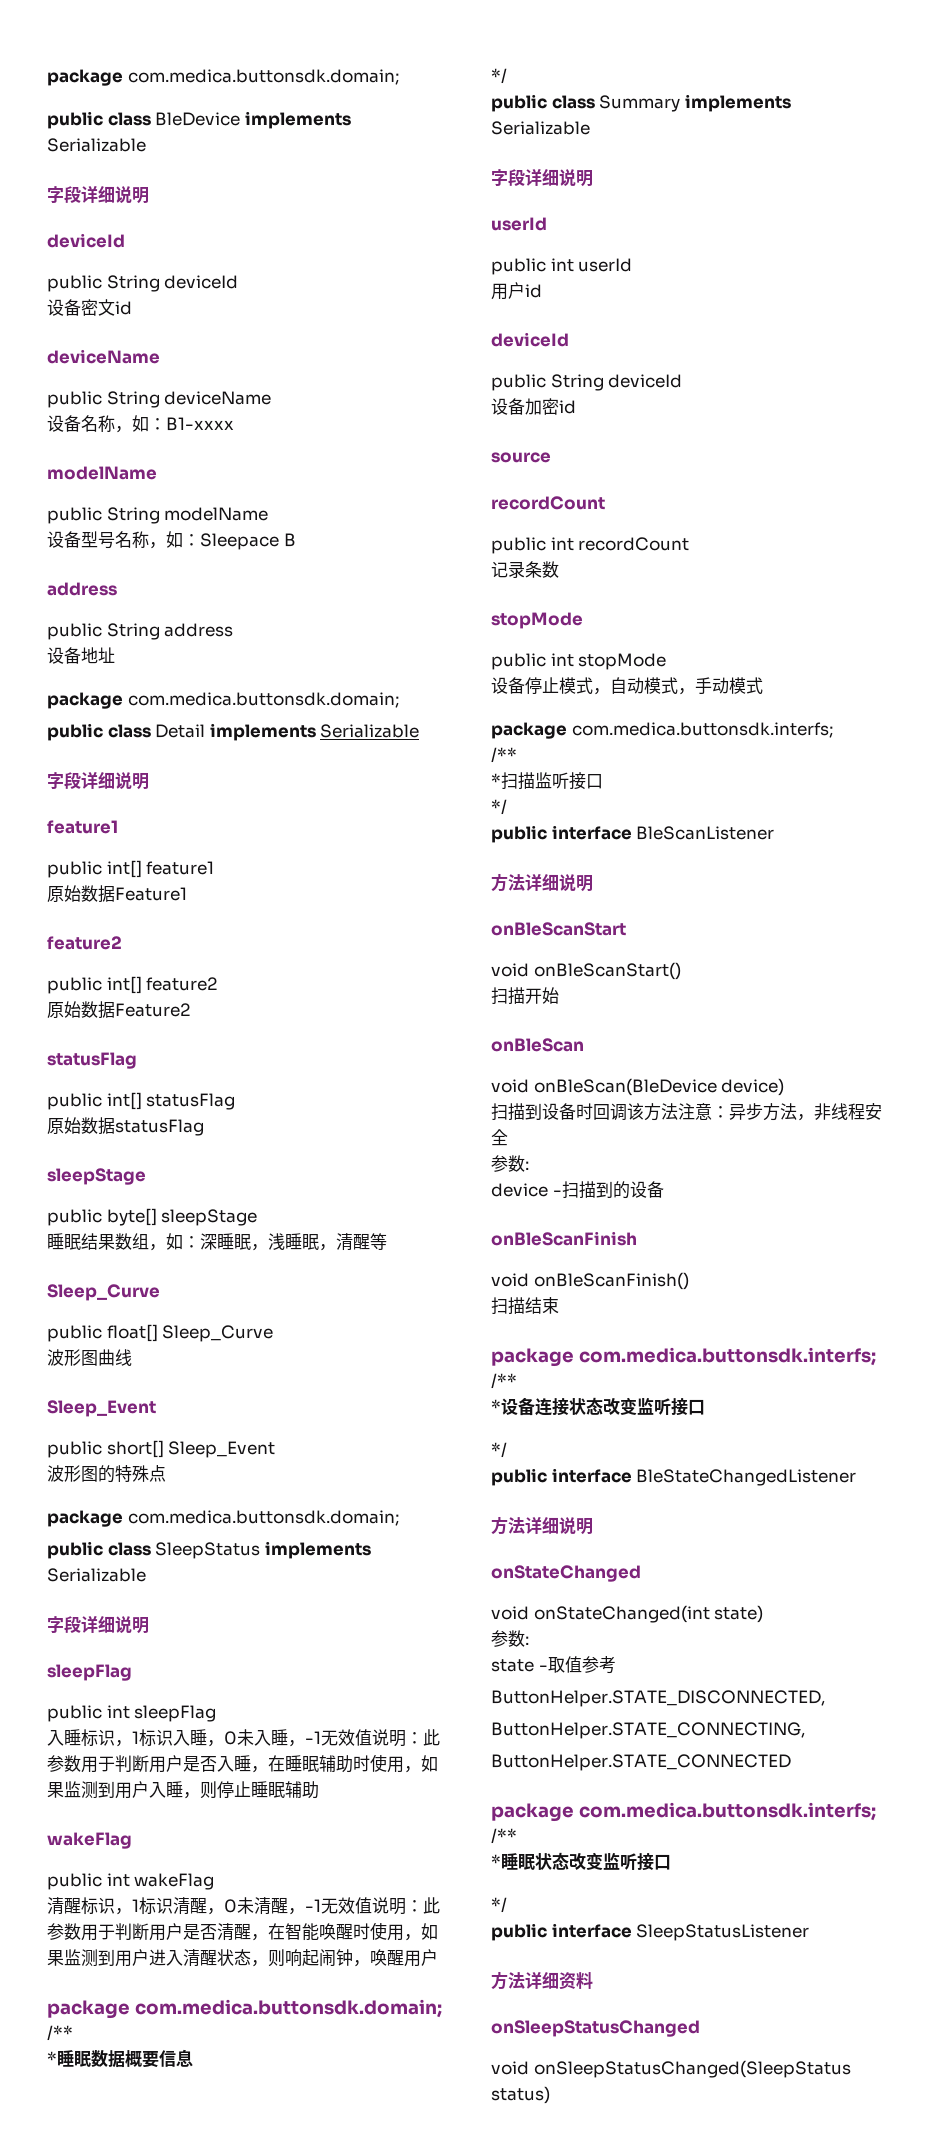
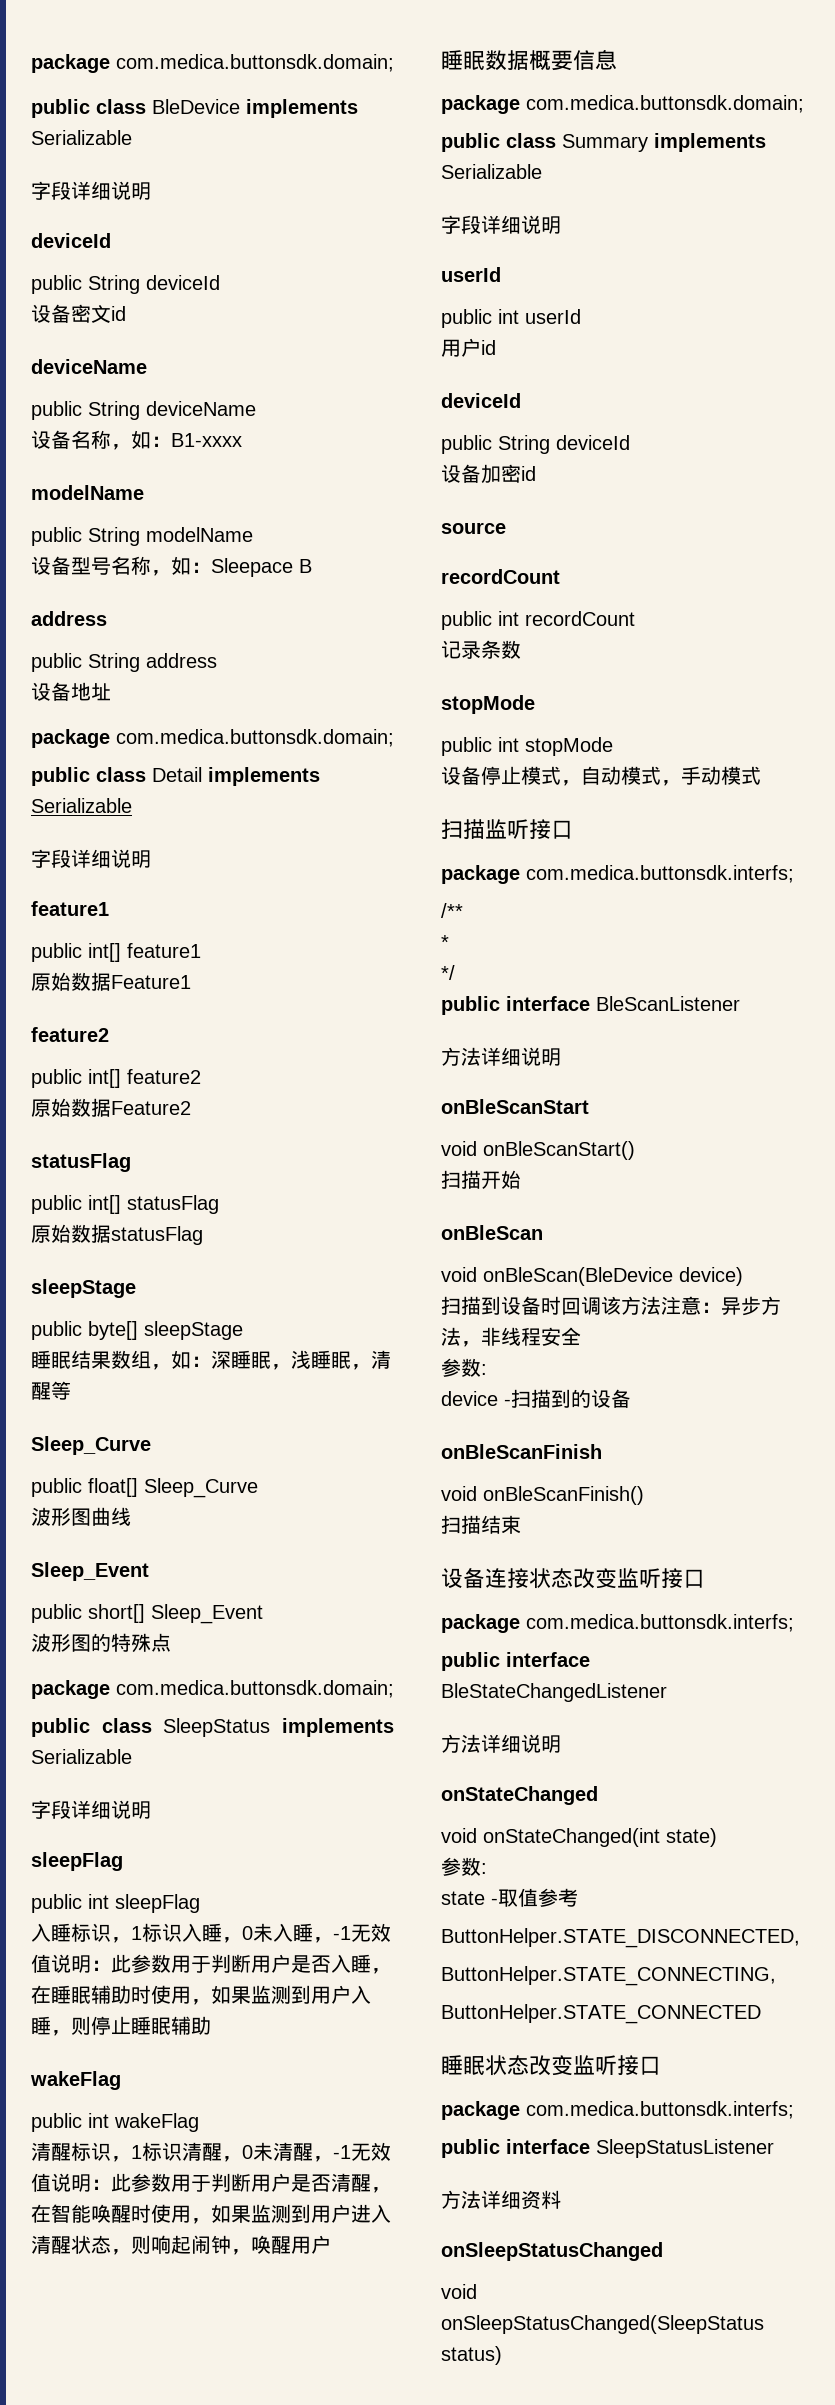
[47,1999,442,2019] [47,2025,73,2041] [47,2051,57,2065] package com.medica.buttonsdk.domain; // /** // * -> (331, 2244) none
[491,68,507,84] */ -> [441,95,804,114] package com.medica.buttonsdk.domain;
[491,722,833,739] [491,747,517,763] [491,772,603,790] // package com.medica.buttonsdk.interfs; // /** // *扫描监听接口 -> [441,819,573,839] [441,865,794,884] [441,903,463,918] [441,935,449,949] // 扫描监听接口 // package com.medica.buttonsdk.interfs; // /** // *
[491,1347,876,1367] [491,1373,517,1389] [491,1399,501,1413] package com.medica.buttonsdk.interfs; // /** // * -> (521, 1524) none
[491,1442,507,1458] */ -> [441,1614,794,1633] package com.medica.buttonsdk.interfs;
[491,1802,876,1822] [491,1828,517,1844] [491,1854,501,1868] package com.medica.buttonsdk.interfs; // /** // * -> (761, 2014) none
[491,1897,507,1913] */ -> [441,2101,794,2120] package com.medica.buttonsdk.interfs;

